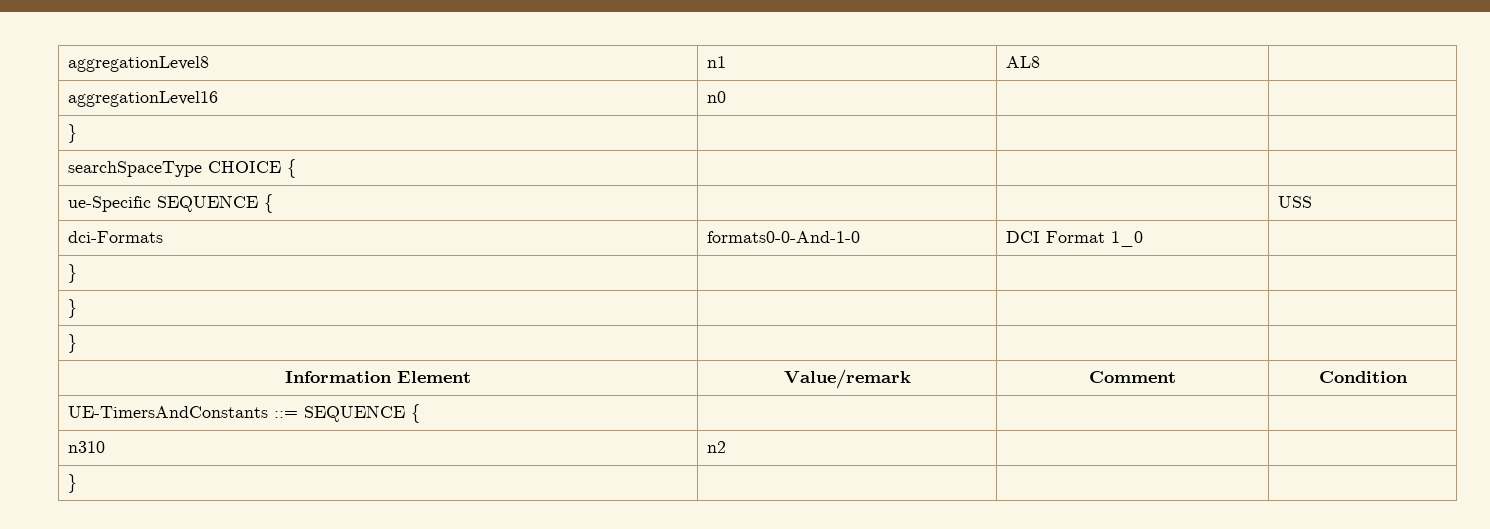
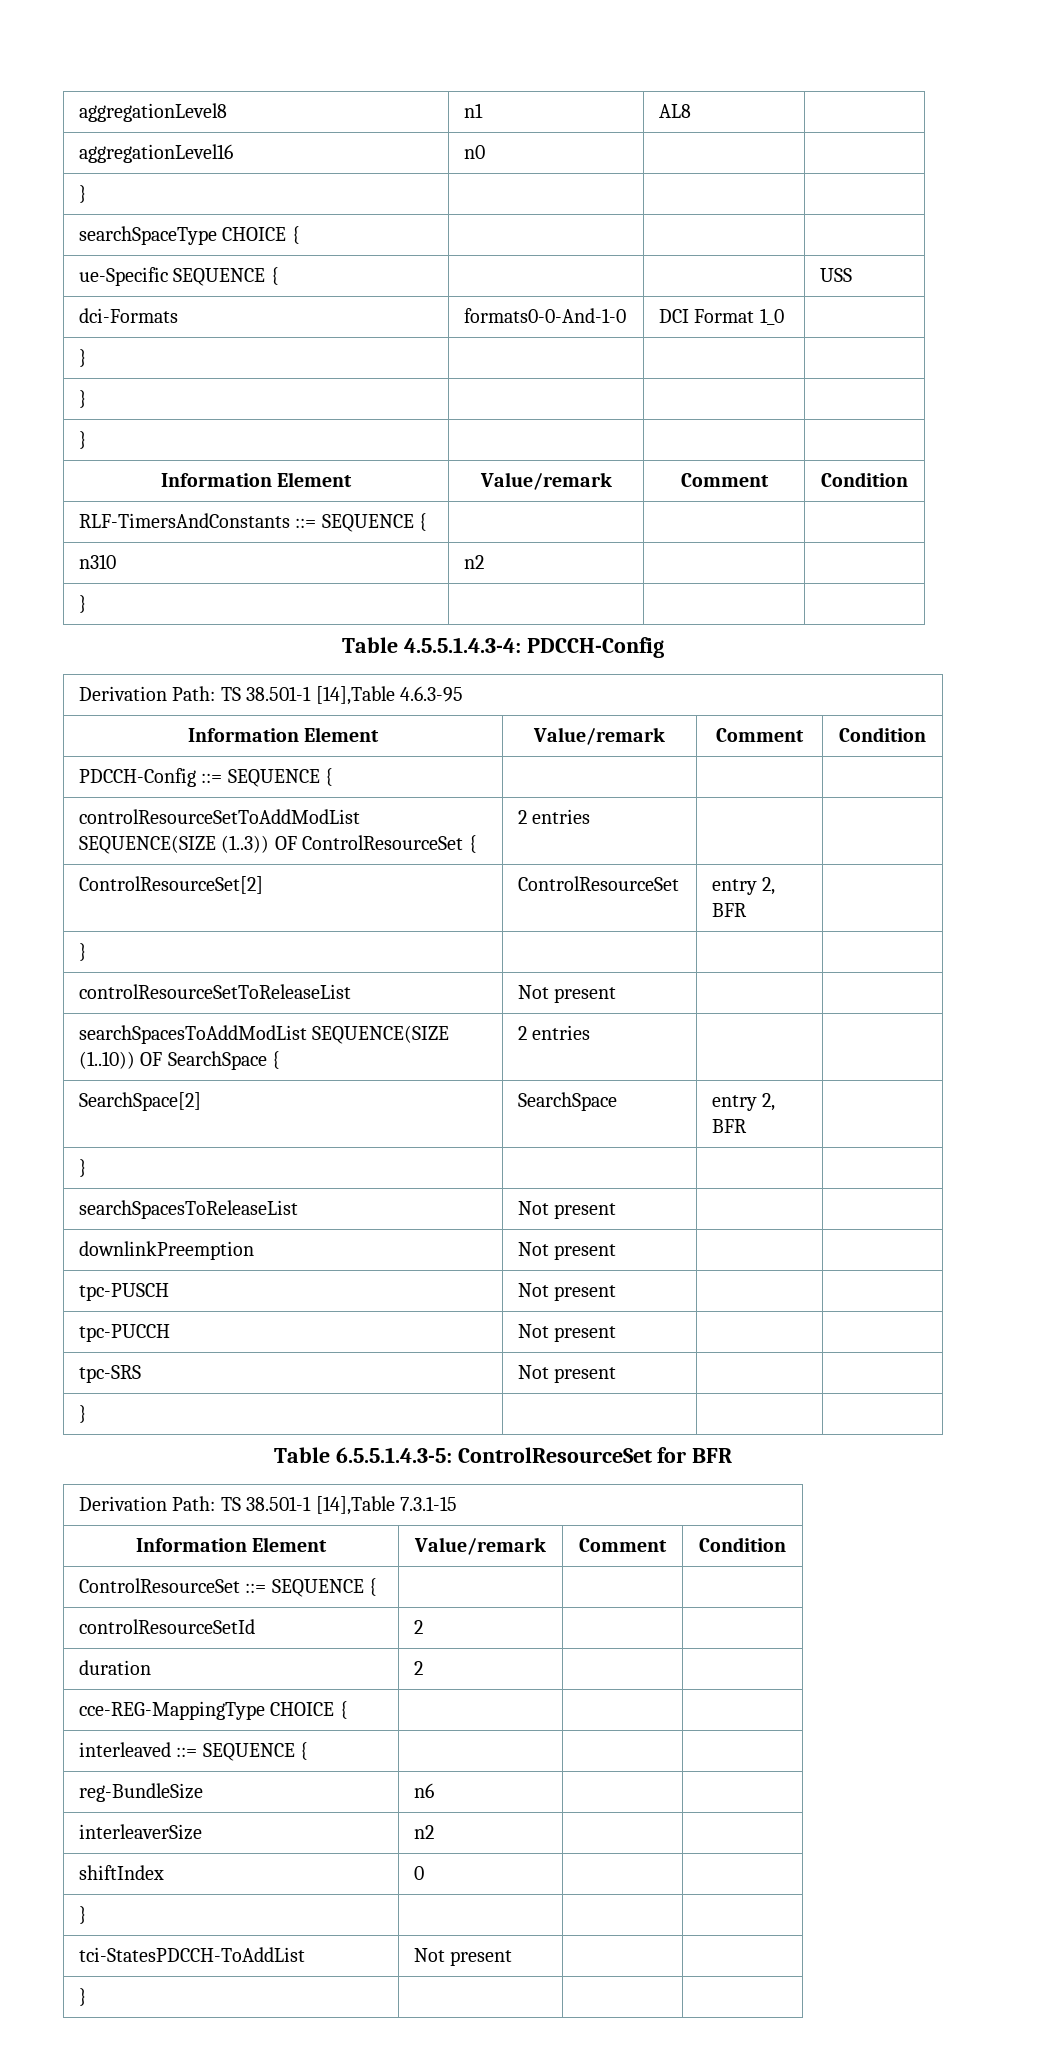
[68,406,269,418] UE-TimersAndConstants -> [78,513,290,528] RLF-TimersAndConstants
(78, 483) none -> [342,637,664,658] [78,686,463,705] [187,727,380,742] [533,727,665,745] [716,728,804,742] [839,727,926,742] [78,768,334,787] [78,809,360,824] [78,835,477,854] [517,809,591,824] [78,876,263,894] [517,876,679,891] [711,877,776,895] [711,903,747,917] [78,943,87,961] [78,984,351,999] [517,985,617,1003] [78,1025,450,1044] [78,1051,281,1070] [517,1025,591,1040] [78,1092,201,1111] [517,1092,617,1111] [711,1093,776,1111] [711,1119,747,1133] [78,1159,87,1177] [78,1200,298,1219] [517,1201,617,1219] [78,1241,254,1260] [517,1242,617,1260] [78,1283,169,1301] [517,1283,617,1301] [78,1324,170,1342] [517,1324,617,1342] [78,1365,141,1383] [517,1365,617,1383] [78,1405,87,1423] [273,1447,733,1463] [78,1496,457,1515] [135,1537,328,1552] [414,1537,546,1555] [579,1538,667,1552] [699,1537,786,1552] [78,1578,378,1597] [78,1619,255,1634] [413,1620,423,1634] [78,1660,151,1675] [413,1661,423,1675] [78,1701,348,1720] [78,1742,309,1761] [78,1783,203,1802] [413,1783,434,1798] [78,1824,202,1840] [413,1825,434,1839] [78,1865,164,1880] [413,1866,424,1880] [78,1906,87,1924] [78,1947,305,1962] [413,1948,513,1966] [78,1988,87,2006] // Table 4.5.5.1.4.3-4: PDCCH-Config // Derivation Path: TS 38.501-1 [14],Table 4.6.3-95 // Information Element | Value/remark | Comment | Condition // PDCCH-Config ::= SEQUENCE { | | | // controlResourceSetToAddModList SEQUENCE(SIZE (1..3)) OF ControlResourceSet { | 2 entries | | // ControlResourceSet[2] | ControlResourceSet | entry 2, BFR | // } | | | // controlResourceSetToReleaseList | Not present | | // searchSpacesToAddModList SEQUENCE(SIZE (1..10)) OF SearchSpace { | 2 entries | | // SearchSpace[2] | SearchSpace | entry 2, BFR | // } | | | // searchSpacesToReleaseList | Not present | | // downlinkPreemption | Not present | | // tpc-PUSCH | Not present | | // tpc-PUCCH | Not present | | // tpc-SRS | Not present | | // } | | | // Table 6.5.5.1.4.3-5: ControlResourceSet for BFR // Derivation Path: TS 38.501-1 [14],Table 7.3.1-15 // Information Element | Value/remark | Comment | Condition // ControlResourceSet ::= SEQUENCE { | | | // controlResourceSetId | 2 | | // duration | 2 | | // cce-REG-MappingType CHOICE { | | | // interleaved ::= SEQUENCE { | | | // reg-BundleSize | n6 | | // interleaverSize | n2 | | // shiftIndex | 0 | | // } | | | // tci-StatesPDCCH-ToAddList | Not present | | // } | | |

